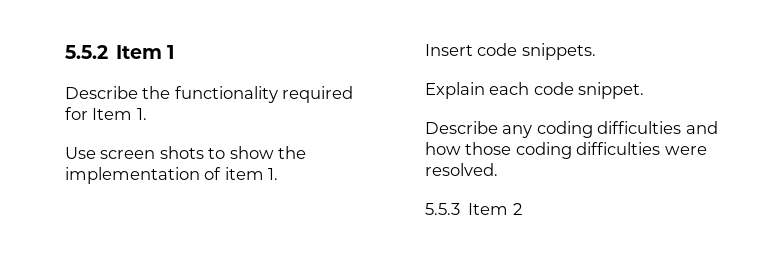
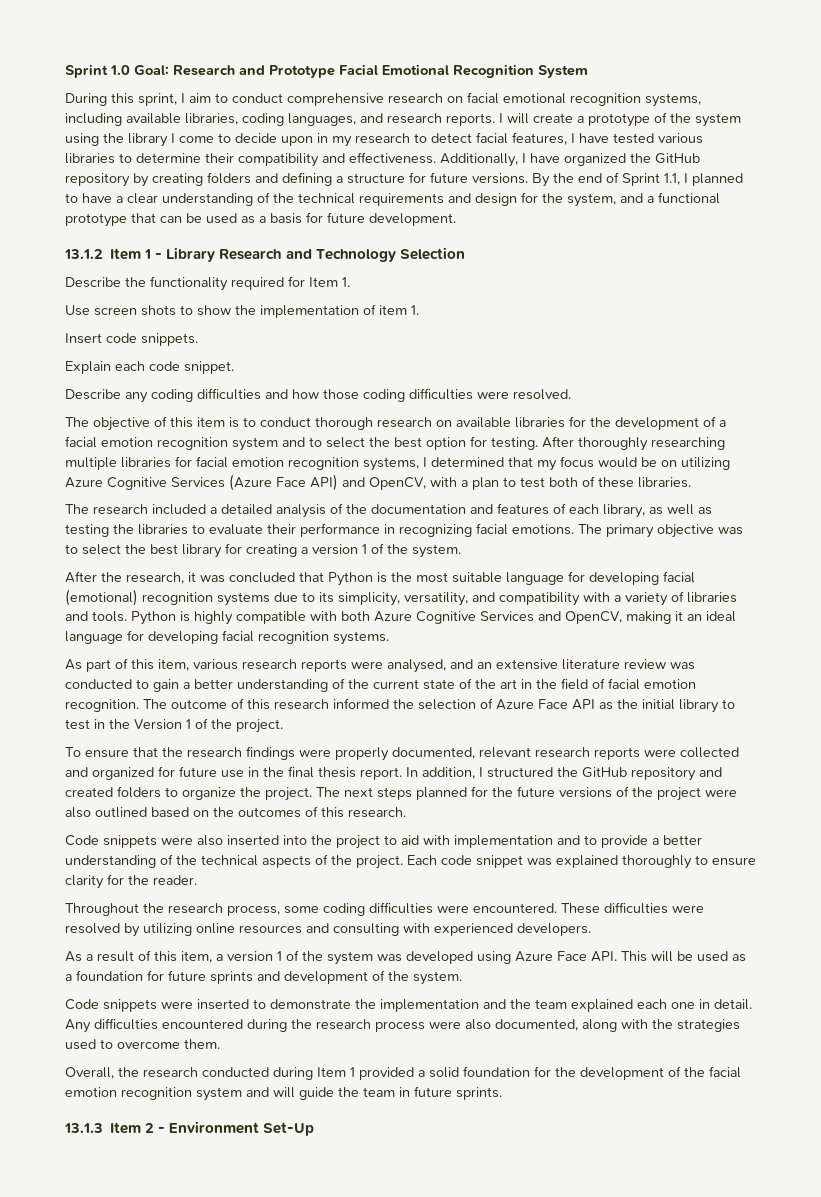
[65,45,175,59] 5.5.2 Item 1 -> [65,64,588,78] [65,92,701,107] [65,112,741,127] [65,132,703,147] [65,152,700,167] [65,172,743,187] [65,192,720,207] [65,212,456,227] [64,247,465,262] Sprint 1.0 Goal: Research and Prototype Facial Emotional Recognition System // During this sprint, I aim to conduct comprehensive research on facial emotional recognition systems, including available libraries, coding languages, and research reports. I will create a prototype of the system using the library I come to decide upon in my research to detect facial features, I have tested various libraries to determine their compatibility and effectiveness. Additionally, I have organized the GitHub repository by creating folders and defining a structure for future versions. By the end of Sprint 1.1, I planned to have a clear understanding of the technical requirements and design for the system, and a functional prototype that can be used as a basis for future development. // 13.1.2 Item 1 - Library Research and Technology Selection
[425,203,522,215] 5.5.3 Item 2 -> [65,416,726,431] [65,436,725,451] [65,456,730,471] [65,474,691,491] [65,503,712,518] [65,523,743,538] [65,543,461,558] [65,571,695,586] [65,589,737,606] [65,611,736,625] [65,630,389,645] [65,658,695,673] [65,678,696,692] [65,698,735,713] [65,718,283,733] [65,746,739,761] [65,766,722,781] [65,786,737,801] [65,806,406,818] [65,835,702,849] [65,854,756,869] [65,874,197,889] [65,902,704,916] [65,923,591,937] [65,950,746,965] [65,970,462,985] [65,999,752,1012] [65,1018,740,1033] [65,1039,220,1050] [65,1066,741,1080] [65,1086,502,1101] [64,1121,315,1136] The objective of this item is to conduct thorough research on available libraries for the development of a facial emotion recognition system and to select the best option for testing. After thoroughly researching multiple libraries for facial emotion recognition systems, I determined that my focus would be on utilizing Azure Cognitive Services (Azure Face API) and OpenCV, with a plan to test both of these libraries. // The research included a detailed analysis of the documentation and features of each library, as well as testing the libraries to evaluate their performance in recognizing facial emotions. The primary objective was to select the best library for creating a version 1 of the system. // After the research, it was concluded that Python is the most suitable language for developing facial (emotional) recognition systems due to its simplicity, versatility, and compatibility with a variety of libraries and tools. Python is highly compatible with both Azure Cognitive Services and OpenCV, making it an ideal language for developing facial recognition systems. // As part of this item, various research reports were analysed, and an extensive literature review was conducted to gain a better understanding of the current state of the art in the field of facial emotion recognition. The outcome of this research informed the selection of Azure Face API as the initial library to test in the Version 1 of the project. // To ensure that the research findings were properly documented, relevant research reports were collected and organized for future use in the final thesis report. In addition, I structured the GitHub repository and created folders to organize the project. The next steps planned for the future versions of the project were also outlined based on the outcomes of this research. // Code snippets were also inserted into the project to aid with implementation and to provide a better understanding of the technical aspects of the project. Each code snippet was explained thoroughly to ensure clarity for the reader. // Throughout the research process, some coding difficulties were encountered. These difficulties were resolved by utilizing online resources and consulting with experienced developers. // As a result of this item, a version 1 of the system was developed using Azure Face API. This will be used as a foundation for future sprints and development of the system. // Code snippets were inserted to demonstrate the implementation and the team explained each one in detail. Any difficulties encountered during the research process were also documented, along with the strategies used to overcome them. // Overall, the research conducted during Item 1 provided a solid foundation for the development of the facial emotion recognition system and will guide the team in future sprints. // 13.1.3 Item 2 - Environment Set-Up

